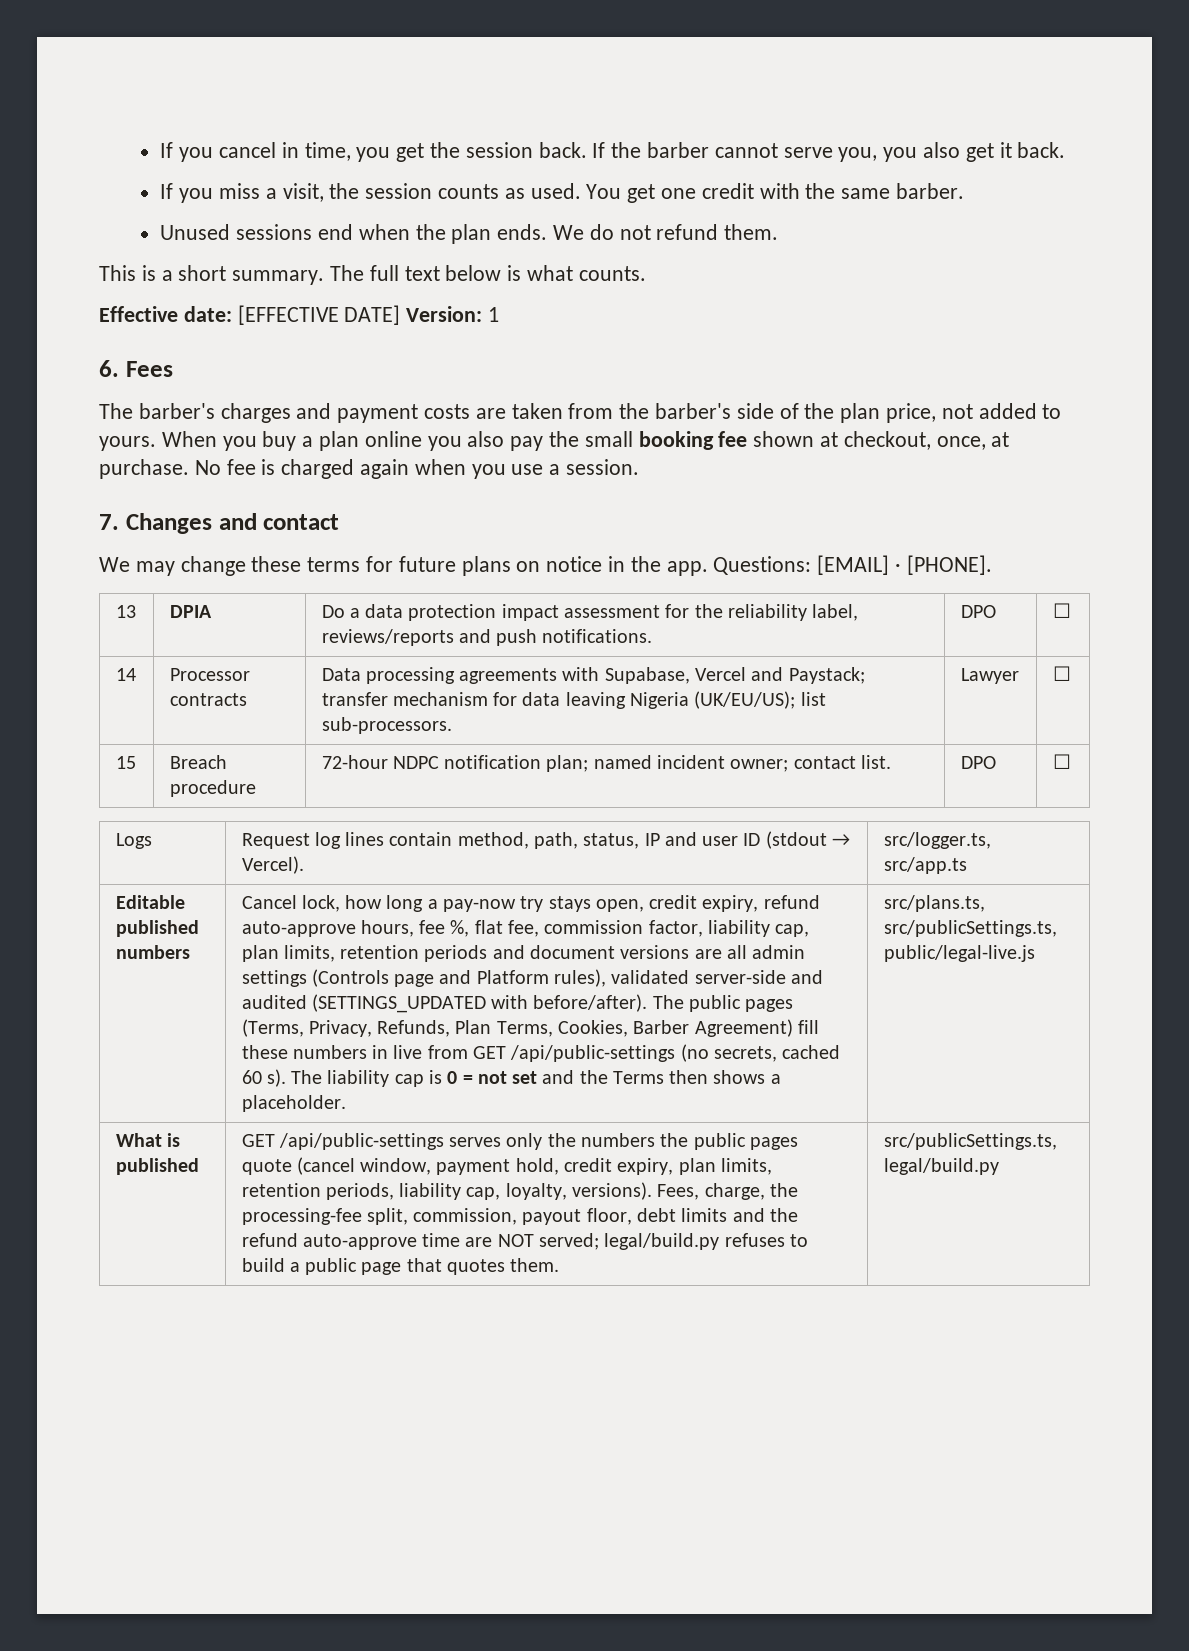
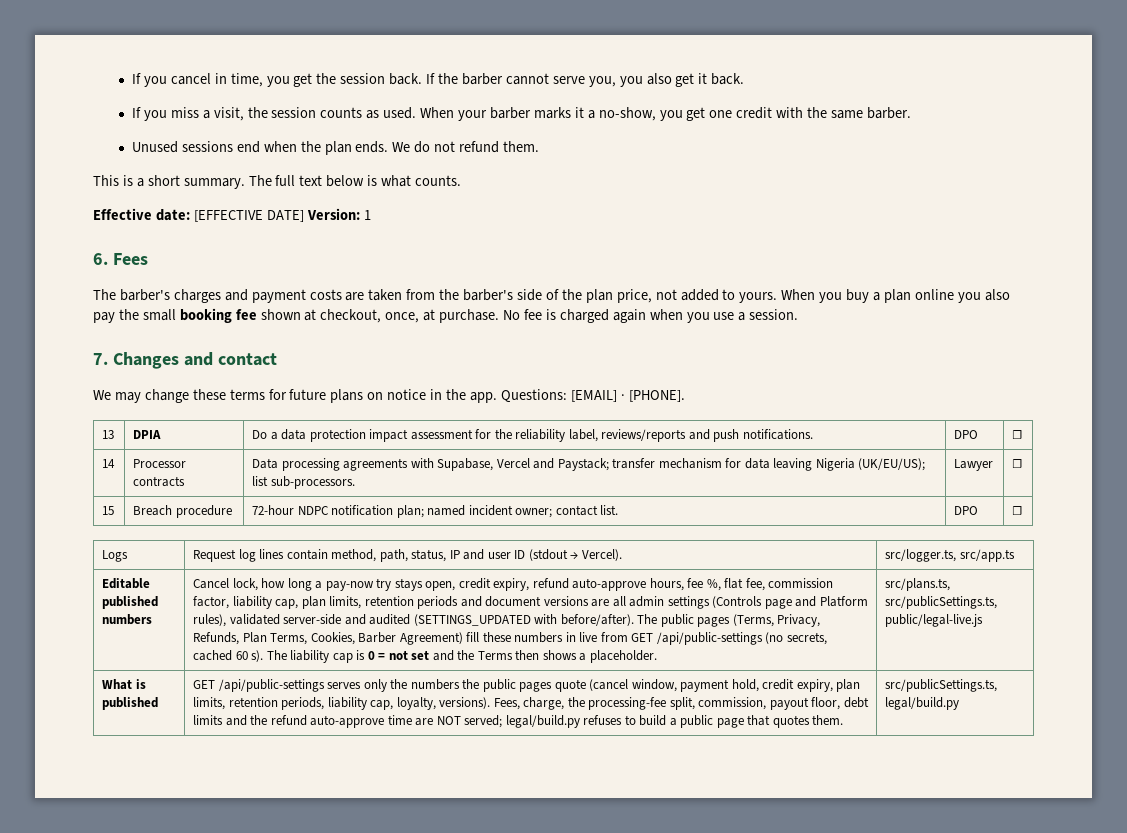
[586,184,622,199] You -> [420,107,683,121] When your barber marks it a no-show, you

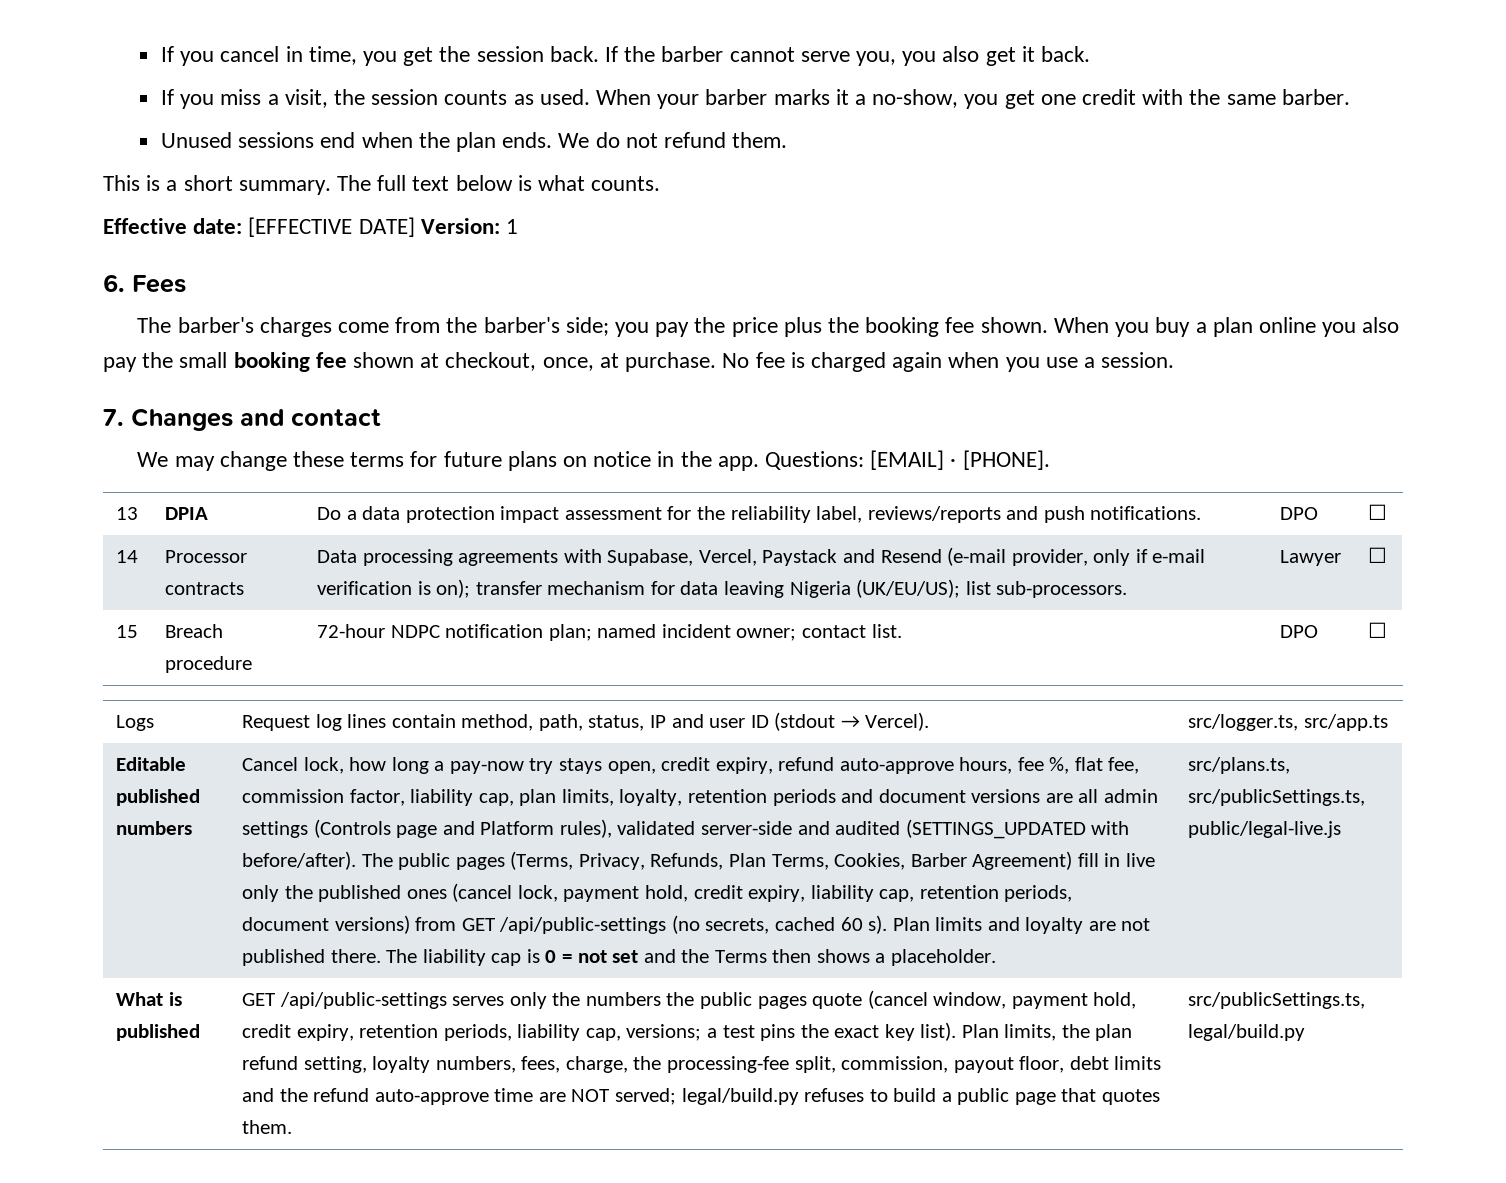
[224,289,778,303] and payment costs are taken from the barber's side of the plan price, not added to yours. -> [337,317,1048,337] come from the barber's side; you pay the price plus the booking fee shown.
[496,458,609,471] Vercel and Paystack; -> [698,547,1206,566] [317,579,471,598] Vercel, Paystack and Resend (e-mail provider, only if e-mail verification is on);
(362, 602) none -> [619,789,683,806] loyalty,
[482,632,598,643] these numbers in live -> [1104,853,1155,867] [242,883,1073,902] [242,915,410,934] in live only the published ones (cancel lock, payment hold, credit expiry, liability cap, retention periods, document versions)
(264, 656) none -> [892,917,1151,934] [242,949,381,966] Plan limits and loyalty are not published there.
[836,679,861,692] [193,697,226,710] plan limits, -> (354, 1032) none
[396,697,520,710] loyalty, versions). Fees, -> [626,1022,1133,1041] [242,1056,561,1073] versions; a test pins the exact key list). Plan limits, the plan refund setting, loyalty numbers, fees,

